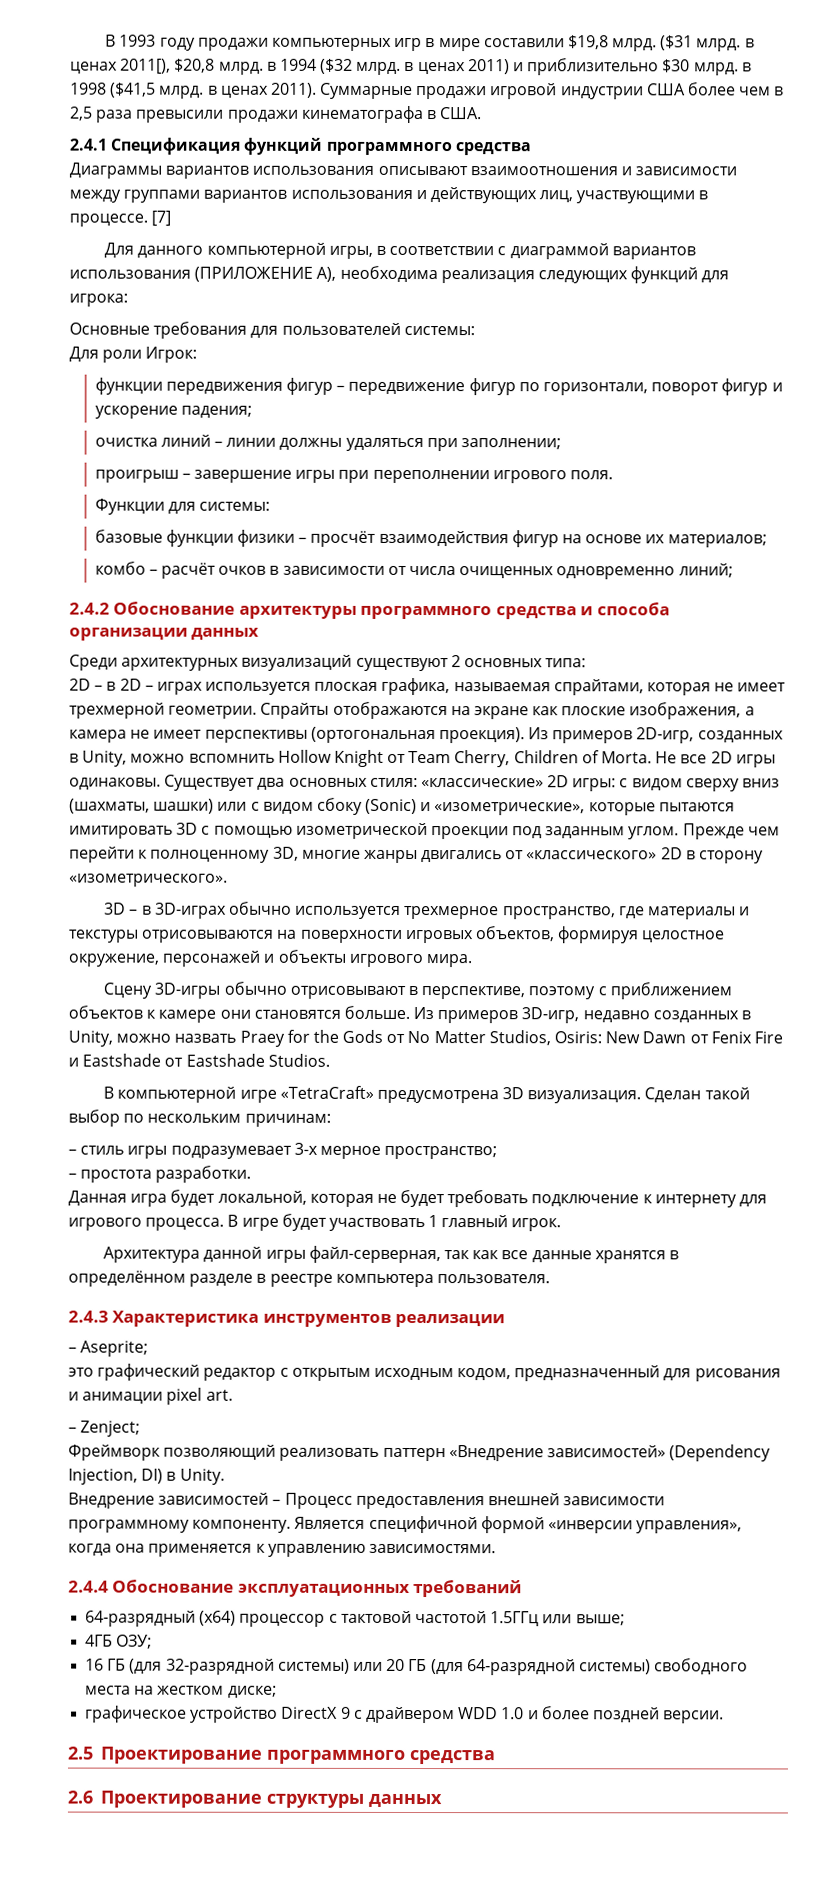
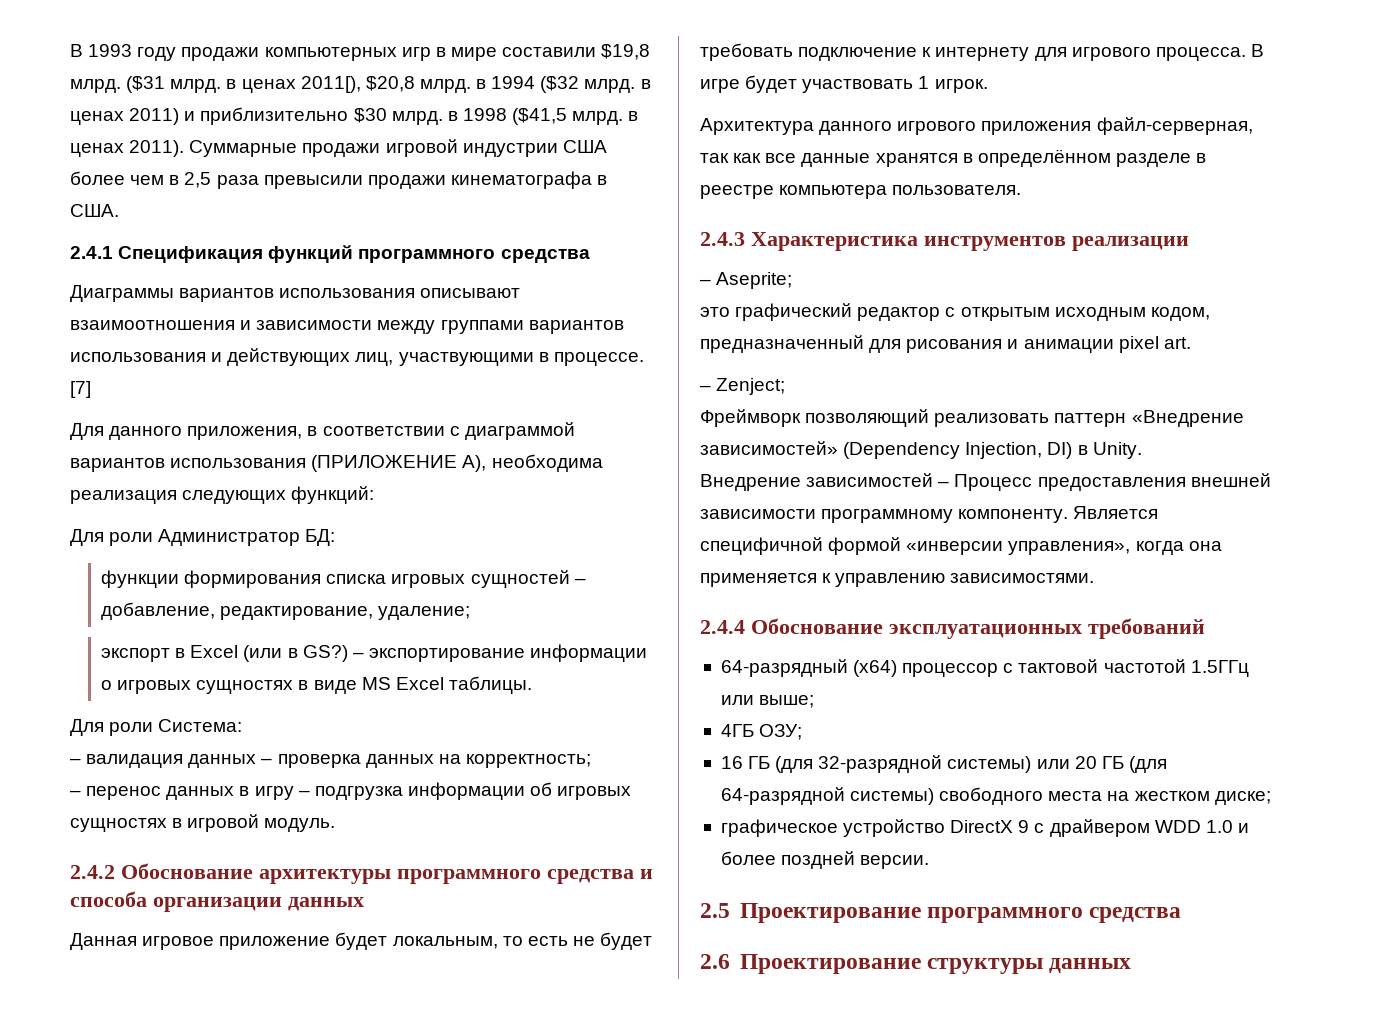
[206,242,373,259] компьютерной игры, -> [187,426,303,440] приложения,
[630,266,730,284] [69,293,128,307] [69,321,475,339] [69,346,198,363] [94,377,783,396] [94,405,252,419] [94,434,561,452] [94,469,613,484] [94,498,271,515] [94,529,767,548] [94,561,733,580] функций для игрока: // Основные требования для пользователей системы: // Для роли Игрок: // функции передвижения фигур – передвижение фигур по горизонтали, поворот фигур и ускорение падения; // очистка линий – линии должны удаляться при заполнении; // проигрыш – завершение игры при переполнении игрового поля. // Функции для системы: // базовые функции физики – просчёт взаимодействия фигур на основе их материалов; // комбо – расчёт очков в зависимости от числа очищенных одновременно линий; -> [291,486,375,504] [70,529,336,546] [100,570,586,588] [100,602,471,620] [100,644,648,662] [100,676,532,694] [70,719,243,736] [70,754,591,768] [70,782,632,800] [70,814,336,832] функций: // Для роли Администратор БД: // функции формирования списка игровых сущностей – добавление, редактирование, удаление; // экспорт в Excel (или в GS?) – экспортирование информации о игровых сущностях в виде MS Excel таблицы. // Для роли Система: // – валидация данных – проверка данных на корректность; // – перенос данных в игру – подгрузка информации об игровых сущностях в игровой модуль.
[69,654,587,672] [69,677,787,696] [69,701,755,720] [69,726,784,744] [69,749,776,768] [69,774,781,792] [69,797,735,816] [69,822,780,840] [69,846,765,864] [69,873,228,887] [104,901,751,920] [69,926,726,944] [68,949,472,968] [103,981,732,1000] [68,1005,752,1024] [68,1029,783,1047] [68,1053,330,1067] [103,1085,750,1104] [68,1109,331,1127] [68,1142,498,1160] [68,1165,252,1183] [68,1189,374,1207] Среди архитектурных визуализаций существуют 2 основных типа: // 2D – в 2D – играх используется плоская графика, называемая спрайтами, которая не имеет трехмерной геометрии. Спрайты отображаются на экране как плоские изображения, а камера не имеет перспективы (ортогональная проекция). Из примеров 2D-игр, созданных в Unity, можно вспомнить Hollow Knight от Team Cherry, Children of Morta. Не все 2D игры одинаковы. Существует два основных стиля: «классические» 2D игры: с видом сверху вниз (шахматы, шашки) или с видом сбоку (Sonic) и «изометрические», которые пытаются имитировать 3D с помощью изометрической проекции под заданным углом. Прежде чем перейти к полноценному 3D, многие жанры двигались от «классического» 2D в сторону «изометрического». // 3D – в 3D-играх обычно используется трехмерное пространство, где материалы и текстуры отрисовываются на поверхности игровых объектов, формируя целостное окружение, персонажей и объекты игрового мира. // Сцену 3D-игры обычно отрисовывают в перспективе, поэтому с приближением объектов к камере они становятся больше. Из примеров 3D-игр, недавно созданных в Unity, можно назвать Praey for the Gods от No Matter Studios, Osiris: New Dawn от Fenix Fire и Eastshade от Eastshade Studios. // В компьютерной игре «TetraCraft» предусмотрена 3D визуализация. Сделан такой выбор по нескольким причинам: // – стиль игры подразумевает 3-х мерное пространство; // – простота разработки. // Данная игра будет локальной, которая -> [70,932,568,950] Данная игровое приложение будет локальным, то есть
[441,1215,509,1228] главный -> (930, 82) none
[203,1246,306,1263] данной игры -> [819,121,1092,135] данного игрового приложения

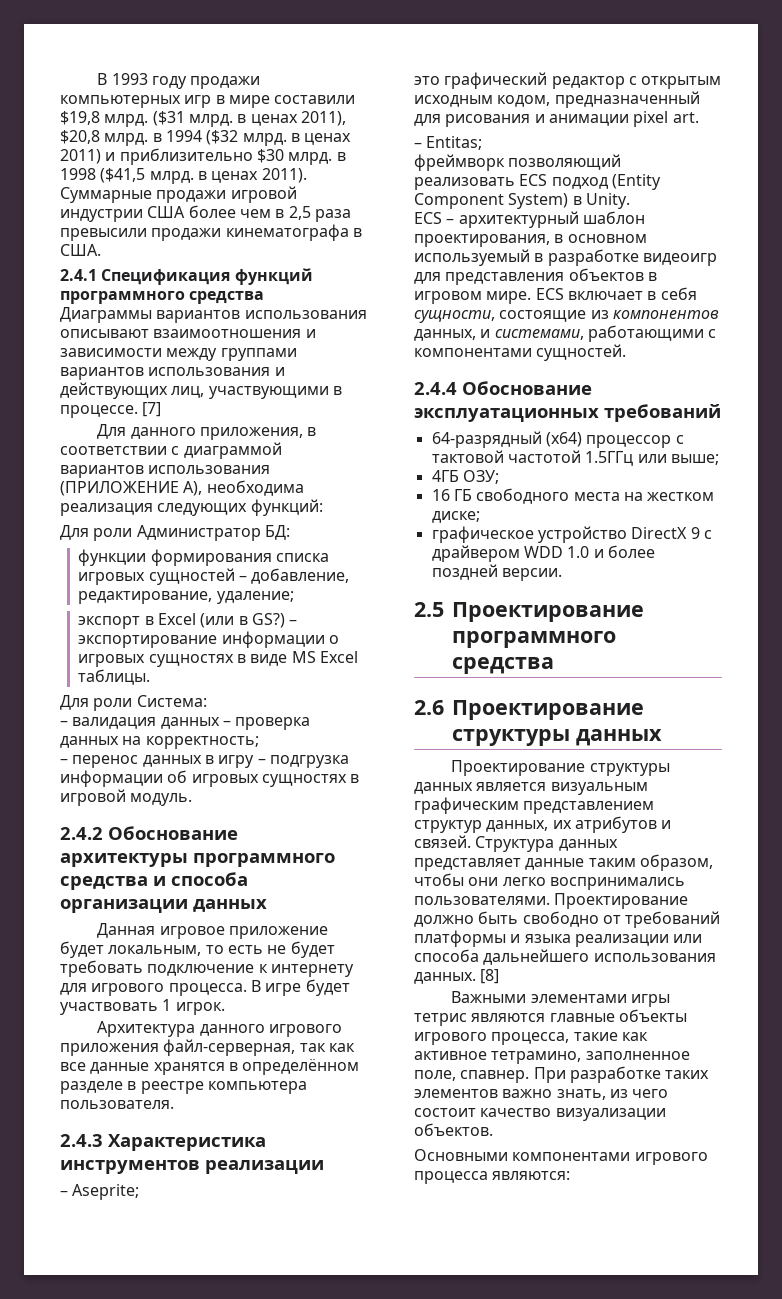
[300,76,361,93] 2011[), -> [300,111,346,126] 2011),
[716,378,786,395] [700,409,1244,427] [700,441,1142,459] [700,473,1271,491] [700,506,1159,523] [700,537,1222,555] [700,573,1095,587] Zenject; // Фреймворк позволяющий реализовать паттерн «Внедрение зависимостей» (Dependency Injection, DI) в Unity. // Внедрение зависимостей – Процесс предоставления внешней зависимости программному компоненту. Является специфичной формой «инверсии управления», когда она применяется к управлению зависимостями. -> [426,136,483,150] [414,154,622,171] [414,174,661,190] [414,193,630,209] [414,211,645,228] [414,234,647,247] [414,249,717,266] [414,268,657,285] [414,287,697,304] [414,310,719,323] [414,325,717,342] [414,344,627,361] Entitas; // фреймворк позволяющий реализовать ECS подход (Entity Component System) в Unity. // ECS – архитектурный шаблон проектирования, в основном используемый в разработке видеоигр для представления объектов в игровом мире. ECS включает в себя сущности, состоящие из компонентов данных, и системами, работающими с компонентами сущностей.
[775,755,1167,773] [720,787,935,805] (для 32-разрядной системы) или 20 ГБ (для 64-разрядной системы) -> (472, 495) none
(1132, 965) none -> [451,760,670,776] [414,782,648,795] [414,797,655,814] [414,816,672,833] [414,835,618,852] [414,854,713,871] [414,873,685,890] [414,893,689,909] [414,911,721,928] [414,930,703,947] [414,949,716,965] [414,969,500,984] [451,991,670,1007] [414,1009,687,1026] [414,1032,648,1045] [414,1051,690,1064] [414,1066,710,1083] [414,1089,669,1100] [414,1108,666,1121] [414,1123,493,1136] [414,1149,708,1165] [414,1171,571,1184] // Проектирование структуры данных является визуальным графическим представлением структур данных, их атрибутов и связей. Структура данных представляет данные таким образом, чтобы они легко воспринимались пользователями. Проектирование должно быть свободно от требований платформы и языка реализации или способа дальнейшего использования данных. [8] // Важными элементами игры тетрис являются главные объекты игрового процесса, такие как активное тетрамино, заполненное поле, спавнер. При разработке таких элементов важно знать, из чего состоит качество визуализации объектов. // Основными компонентами игрового процесса являются:

